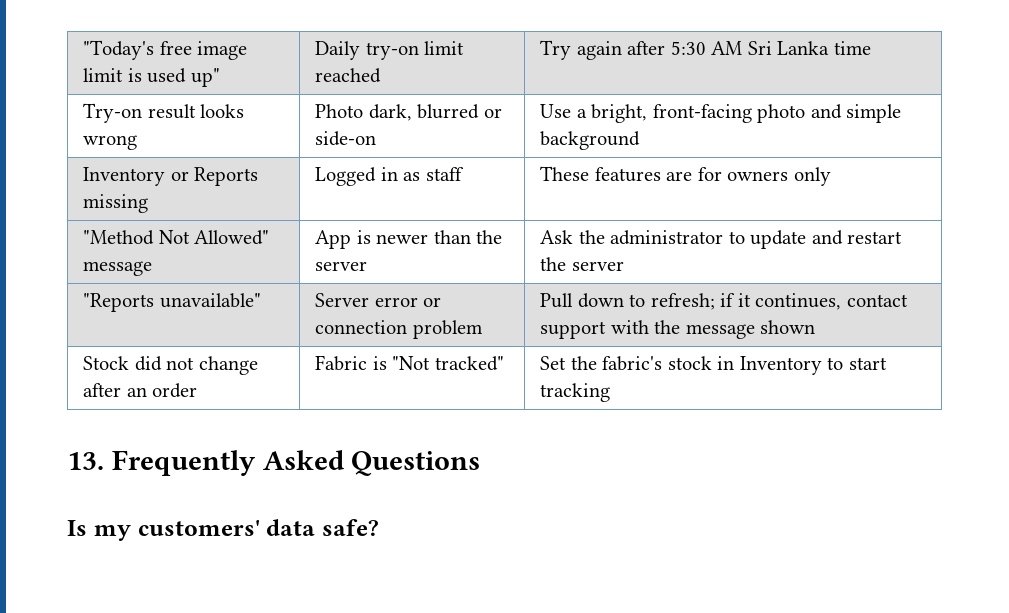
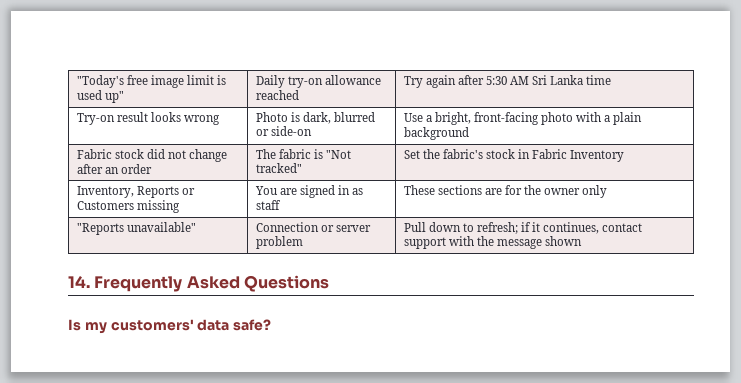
[424,41,465,55] limit -> [324,75,381,85] allowance
(364, 111) none -> [290,112,300,122] is
[810,104,902,123] [540,131,641,150] [83,167,259,186] [83,194,149,213] [315,167,377,186] and simple background // Inventory or Reports missing | Logged -> [576,112,643,125] [403,127,469,140] [76,149,227,162] [76,164,152,174] [255,149,351,159] [255,163,302,173] [403,149,625,162] [76,186,195,198] [76,200,180,213] [254,185,335,198] with a plain background // Fabric stock did not change after an order | The fabric is "Not tracked" | Set the fabric's stock in Fabric Inventory // Inventory, Reports or Customers missing | You are signed
[594,167,661,182] features -> [437,185,482,195] sections
[727,171,789,181] owners -> [523,185,581,195] the owner
[83,230,270,245] [83,261,153,276] [315,230,503,249] [315,261,368,271] [540,230,903,249] [540,257,624,271] [83,293,261,312] [315,293,442,307] [315,320,408,334] "Method Not Allowed" message | App is newer than the server | Ask the administrator to update and restart the server // "Reports unavailable" | Server error or connection -> [76,222,196,235] [255,222,371,232] "Reports unavailable" | Connection or server
[83,356,258,375] [83,383,198,398] [315,355,504,371] [540,356,887,375] [540,383,611,402] [67,452,104,470] // Stock did not change after an order | Fabric is "Not tracked" | Set the fabric's stock in Inventory to start tracking // 13. -> [68,275,90,288] // 14.

